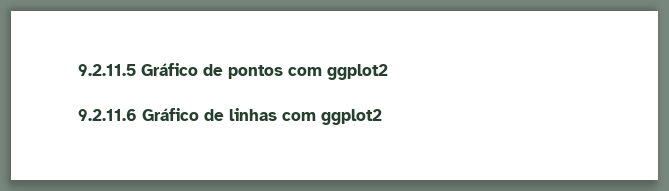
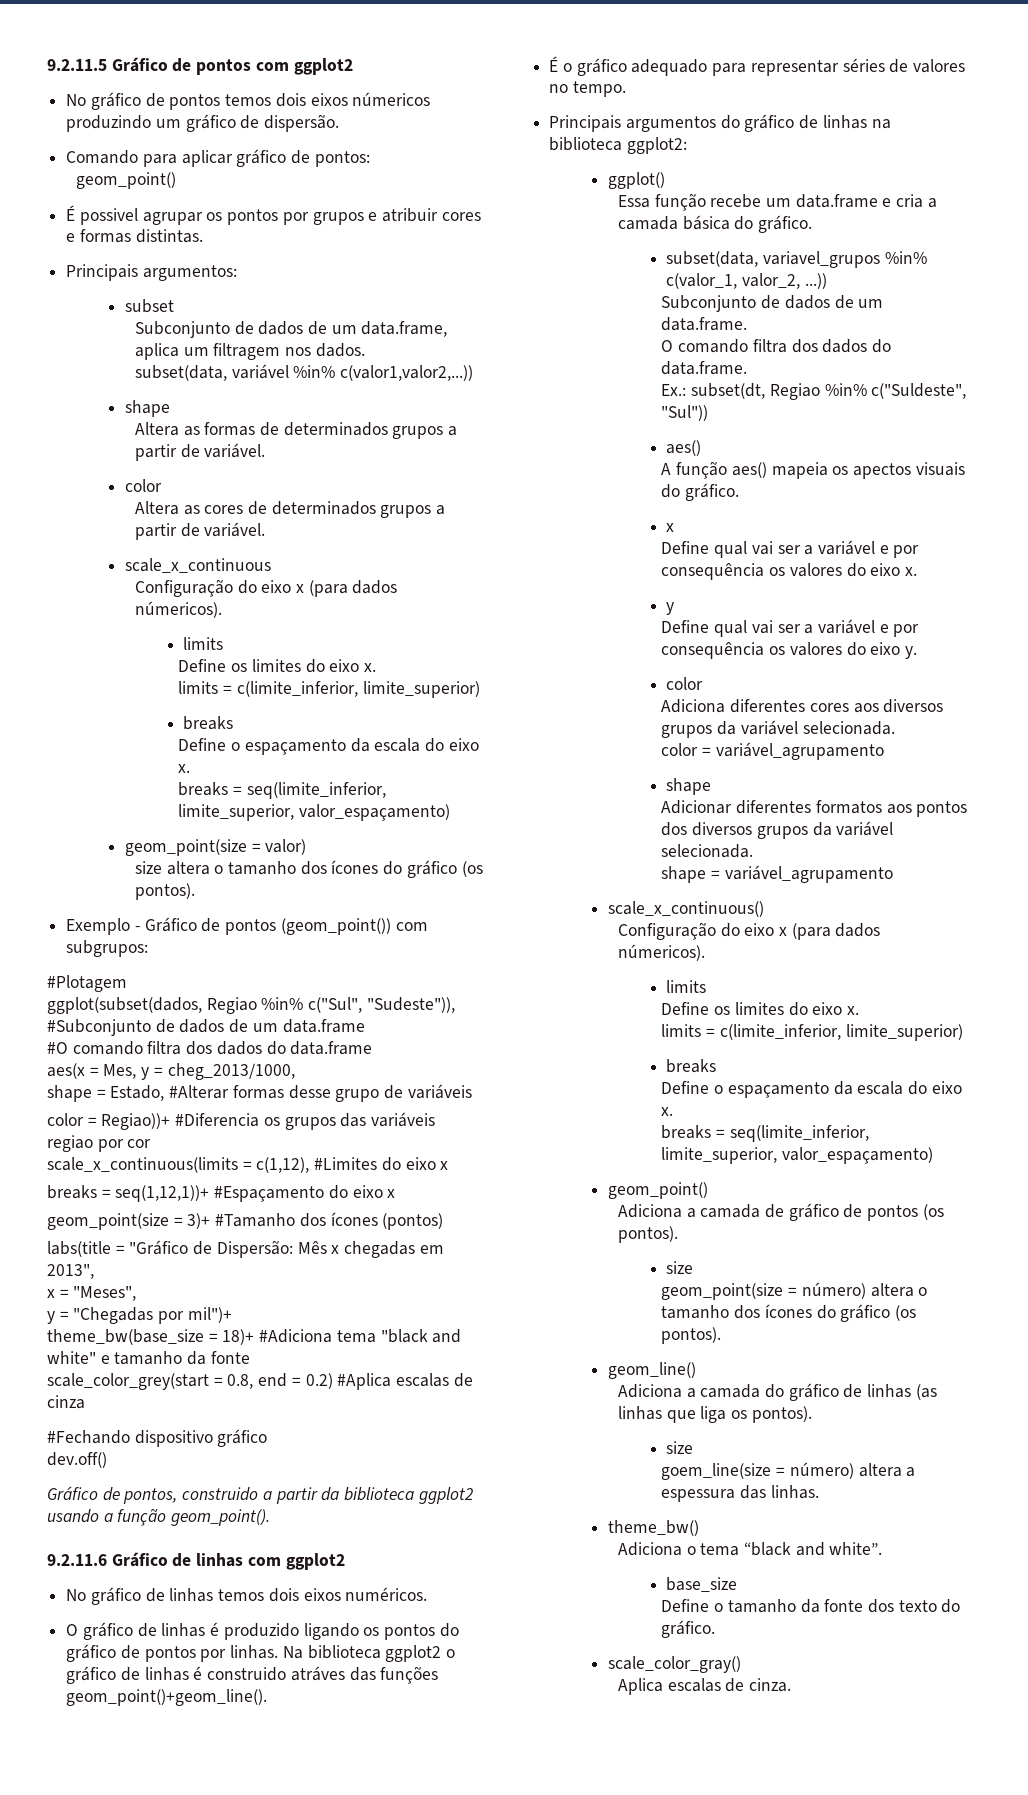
(388, 72) none -> [66,92,431,110] [66,114,340,132] [66,149,370,167] [76,172,177,189] [66,205,481,225] [66,229,203,243] [66,264,237,281] [124,299,174,313] [134,321,448,338] [134,343,365,360] [134,364,474,381] [124,400,170,417] [134,422,458,439] [134,443,266,461] [124,479,162,492] [134,501,446,518] [134,522,266,540] [124,558,271,573] [134,579,398,597] [134,601,222,618] [183,637,224,650] [178,659,377,673] [178,681,480,698] [183,716,234,730] [178,738,479,755] [178,764,191,773] [178,782,386,799] [178,804,451,821] [124,839,307,856] [134,860,483,878] [134,883,195,900] [66,917,428,935] [66,940,149,957] [47,975,127,992] [47,997,455,1014] [47,1019,365,1036] [47,1041,373,1055] [47,1063,295,1080] [47,1084,472,1102] [47,1112,436,1130] [47,1135,152,1152] [47,1157,449,1173] [47,1185,396,1202] [47,1212,444,1230] [47,1240,444,1258] [47,1264,94,1279] [47,1286,137,1301] [47,1307,232,1324] [47,1329,462,1345] [47,1351,250,1365] [47,1373,473,1390] [47,1395,85,1409] [47,1429,268,1447] [47,1452,107,1468] [47,1486,473,1504] [47,1508,271,1526] // No gráfico de pontos temos dois eixos númericos produzindo um gráfico de dispersão. // Comando para aplicar gráfico de pontos: // geom_point() // É possivel agrupar os pontos por grupos e atribuir cores e formas distintas. // Principais argumentos: // subset // Subconjunto de dados de um data.frame, aplica um filtragem nos dados. // subset(data, variável %in% c(valor1,valor2,...)) // shape // Altera as formas de determinados grupos a partir de variável. // color // Altera as cores de determinados grupos a partir de variável. // scale_x_continuous // Configuração do eixo x (para dados númericos). // limits // Define os limites do eixo x. // limits = c(limite_inferior, limite_superior) // breaks // Define o espaçamento da escala do eixo x. // breaks = seq(limite_inferior, limite_superior, valor_espaçamento) // geom_point(size = valor) // size altera o tamanho dos ícones do gráfico (os pontos). // Exemplo - Gráfico de pontos (geom_point()) com subgrupos: // #Plotagem // ggplot(subset(dados, Regiao %in% c("Sul", "Sudeste")), #Subconjunto de dados de um data.frame // #O comando filtra dos dados do data.frame // aes(x = Mes, y = cheg_2013/1000, // shape = Estado, #Alterar formas desse grupo de variáveis // color = Regiao))+ #Diferencia os grupos das variáveis regiao por cor // scale_x_continuous(limits = c(1,12), #Limites do eixo x // breaks = seq(1,12,1))+ #Espaçamento do eixo x // geom_point(size = 3)+ #Tamanho dos ícones (pontos) // labs(title = "Gráfico de Dispersão: Mês x chegadas em 2013", // x = "Meses", // y = "Chegadas por mil")+ // theme_bw(base_size = 18)+ #Adiciona tema "black and white" e tamanho da fonte // scale_color_grey(start = 0.8, end = 0.2) #Aplica escalas de cinza // #Fechando dispositivo gráfico // dev.off() // Gráfico de pontos, construido a partir da biblioteca ggplot2 usando a função geom_point().
(382, 117) none -> [66,1587,428,1605] [66,1622,459,1640] [66,1644,456,1662] [66,1666,439,1684] [66,1689,268,1706] [549,56,966,76] [549,81,626,97] [549,114,891,132] [549,137,687,154] [607,172,665,189] [617,193,937,211] [617,215,813,233] [666,251,927,268] [666,273,827,289] [661,295,884,312] [661,317,748,331] [661,339,892,353] [661,361,748,375] [661,383,967,400] [661,405,709,421] [666,440,702,456] [661,461,965,479] [661,483,740,501] [666,523,675,532] [661,540,920,558] [661,563,918,580] [666,602,675,615] [661,619,920,637] [661,642,918,659] [666,677,704,690] [661,699,944,713] [661,720,895,738] [661,742,884,760] [666,778,712,795] [661,800,968,817] [661,821,894,839] [661,844,754,858] [661,865,893,883] [607,901,764,917] [617,922,881,940] [617,944,705,961] [666,980,707,993] [661,1002,860,1016] [661,1024,963,1041] [666,1059,717,1073] [661,1081,962,1098] [661,1107,674,1116] [661,1125,869,1142] [661,1147,934,1164] [607,1182,708,1199] [617,1203,944,1221] [617,1226,678,1243] [666,1261,694,1274] [661,1282,928,1300] [661,1304,917,1322] [661,1327,722,1344] [607,1362,696,1379] [617,1383,937,1401] [617,1406,812,1423] [666,1441,694,1454] [661,1462,916,1480] [661,1485,819,1502] [607,1520,699,1536] [617,1542,883,1556] [666,1577,738,1592] [661,1599,961,1613] [661,1620,716,1638] [607,1656,741,1673] [617,1678,792,1695] // No gráfico de linhas temos dois eixos numéricos. // O gráfico de linhas é produzido ligando os pontos do gráfico de pontos por linhas. Na biblioteca ggplot2 o gráfico de linhas é construido atráves das funções geom_point()+geom_line(). // É o gráfico adequado para representar séries de valores no tempo. // Principais argumentos do gráfico de linhas na biblioteca ggplot2: // ggplot() // Essa função recebe um data.frame e cria a camada básica do gráfico. // subset(data, variavel_grupos %in% c(valor_1, valor_2, ...)) // Subconjunto de dados de um data.frame. // O comando filtra dos dados do data.frame. // Ex.: subset(dt, Regiao %in% c("Suldeste", "Sul")) // aes() // A função aes() mapeia os apectos visuais do gráfico. // x // Define qual vai ser a variável e por consequência os valores do eixo x. // y // Define qual vai ser a variável e por consequência os valores do eixo y. // color // Adiciona diferentes cores aos diversos grupos da variável selecionada. // color = variável_agrupamento // shape // Adicionar diferentes formatos aos pontos dos diversos grupos da variável selecionada. // shape = variável_agrupamento // scale_x_continuous() // Configuração do eixo x (para dados númericos). // limits // Define os limites do eixo x. // limits = c(limite_inferior, limite_superior) // breaks // Define o espaçamento da escala do eixo x. // breaks = seq(limite_inferior, limite_superior, valor_espaçamento) // geom_point() // Adiciona a camada de gráfico de pontos (os pontos). // size // geom_point(size = número) altera o tamanho dos ícones do gráfico (os pontos). // geom_line() // Adiciona a camada do gráfico de linhas (as linhas que liga os pontos). // size // goem_line(size = número) altera a espessura das linhas. // theme_bw() // Adiciona o tema “black and white”. // base_size // Define o tamanho da fonte dos texto do gráfico. // scale_color_gray() // Aplica escalas de cinza.

